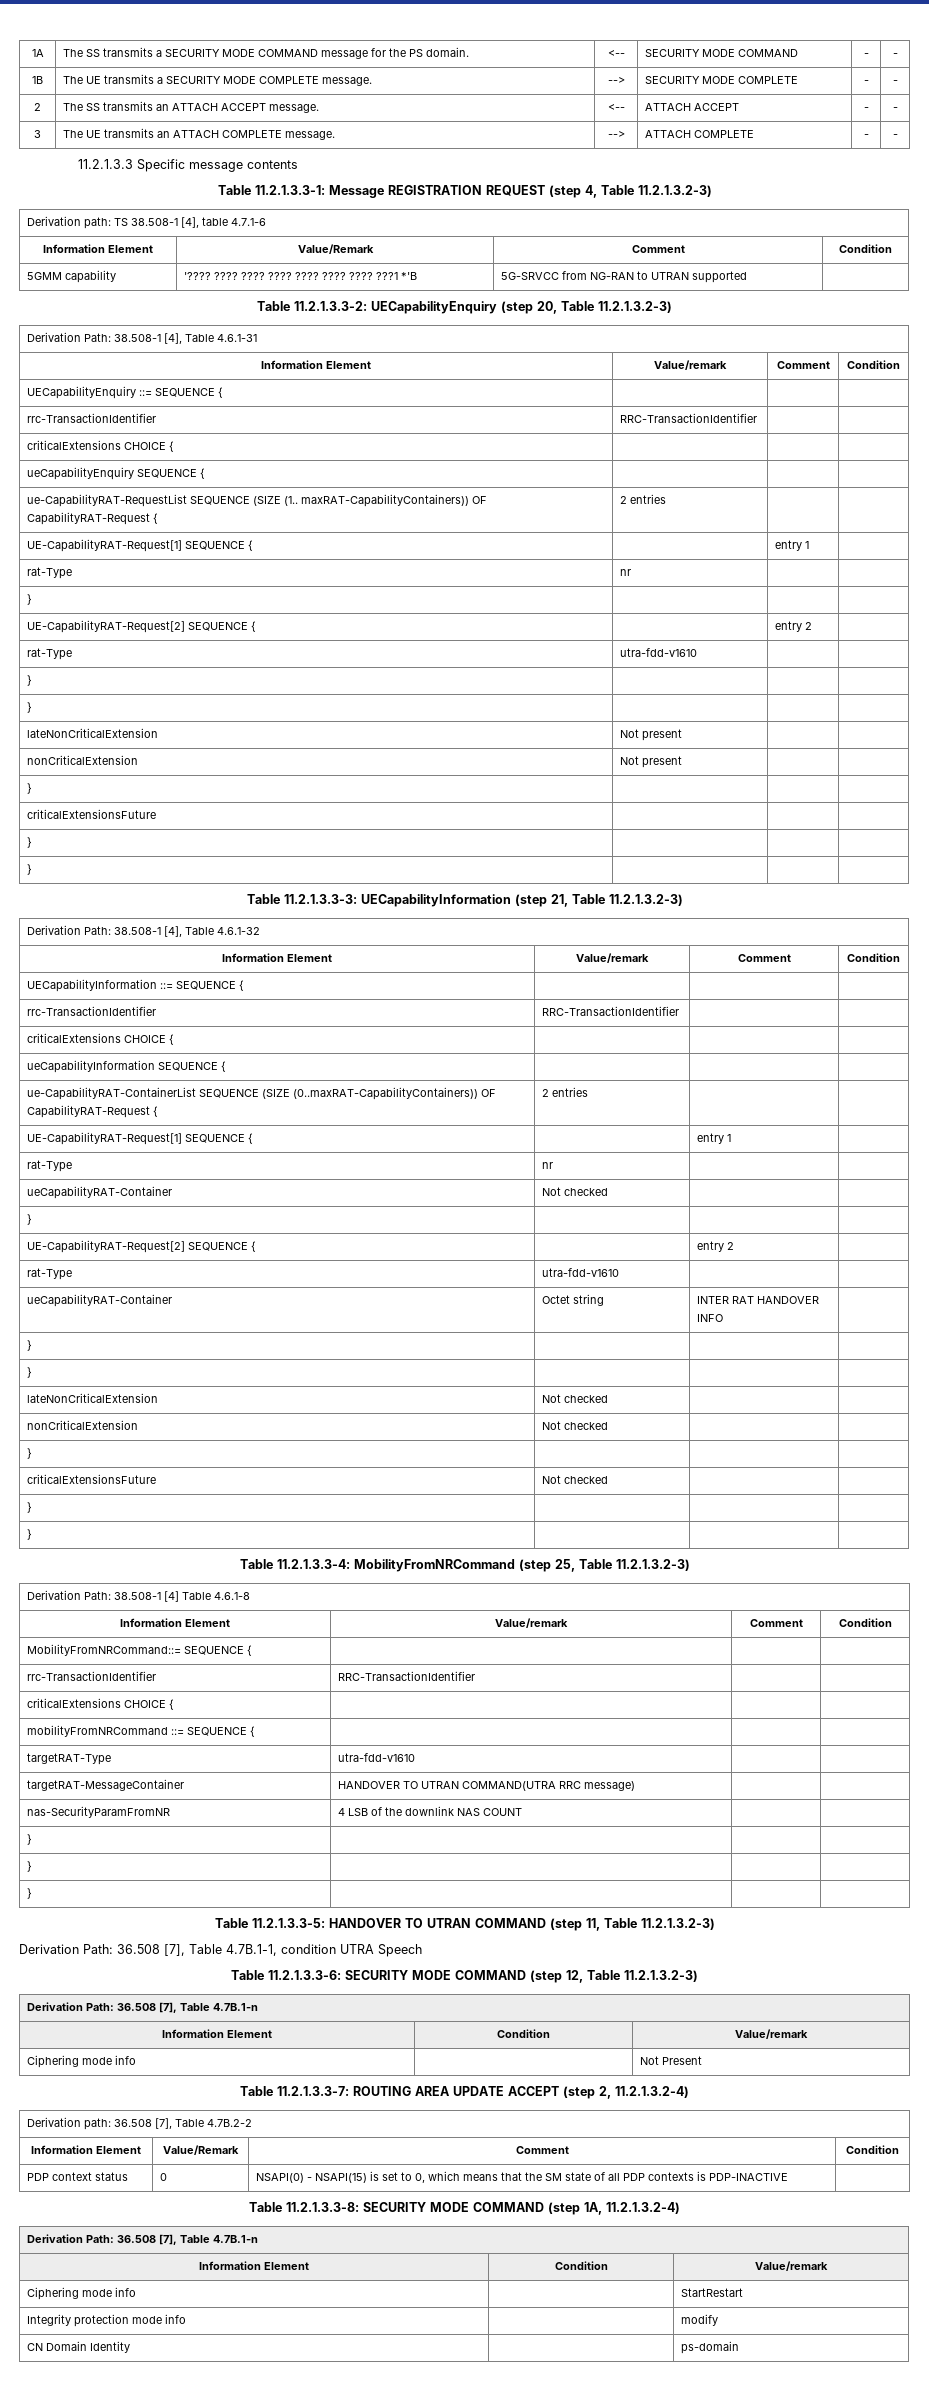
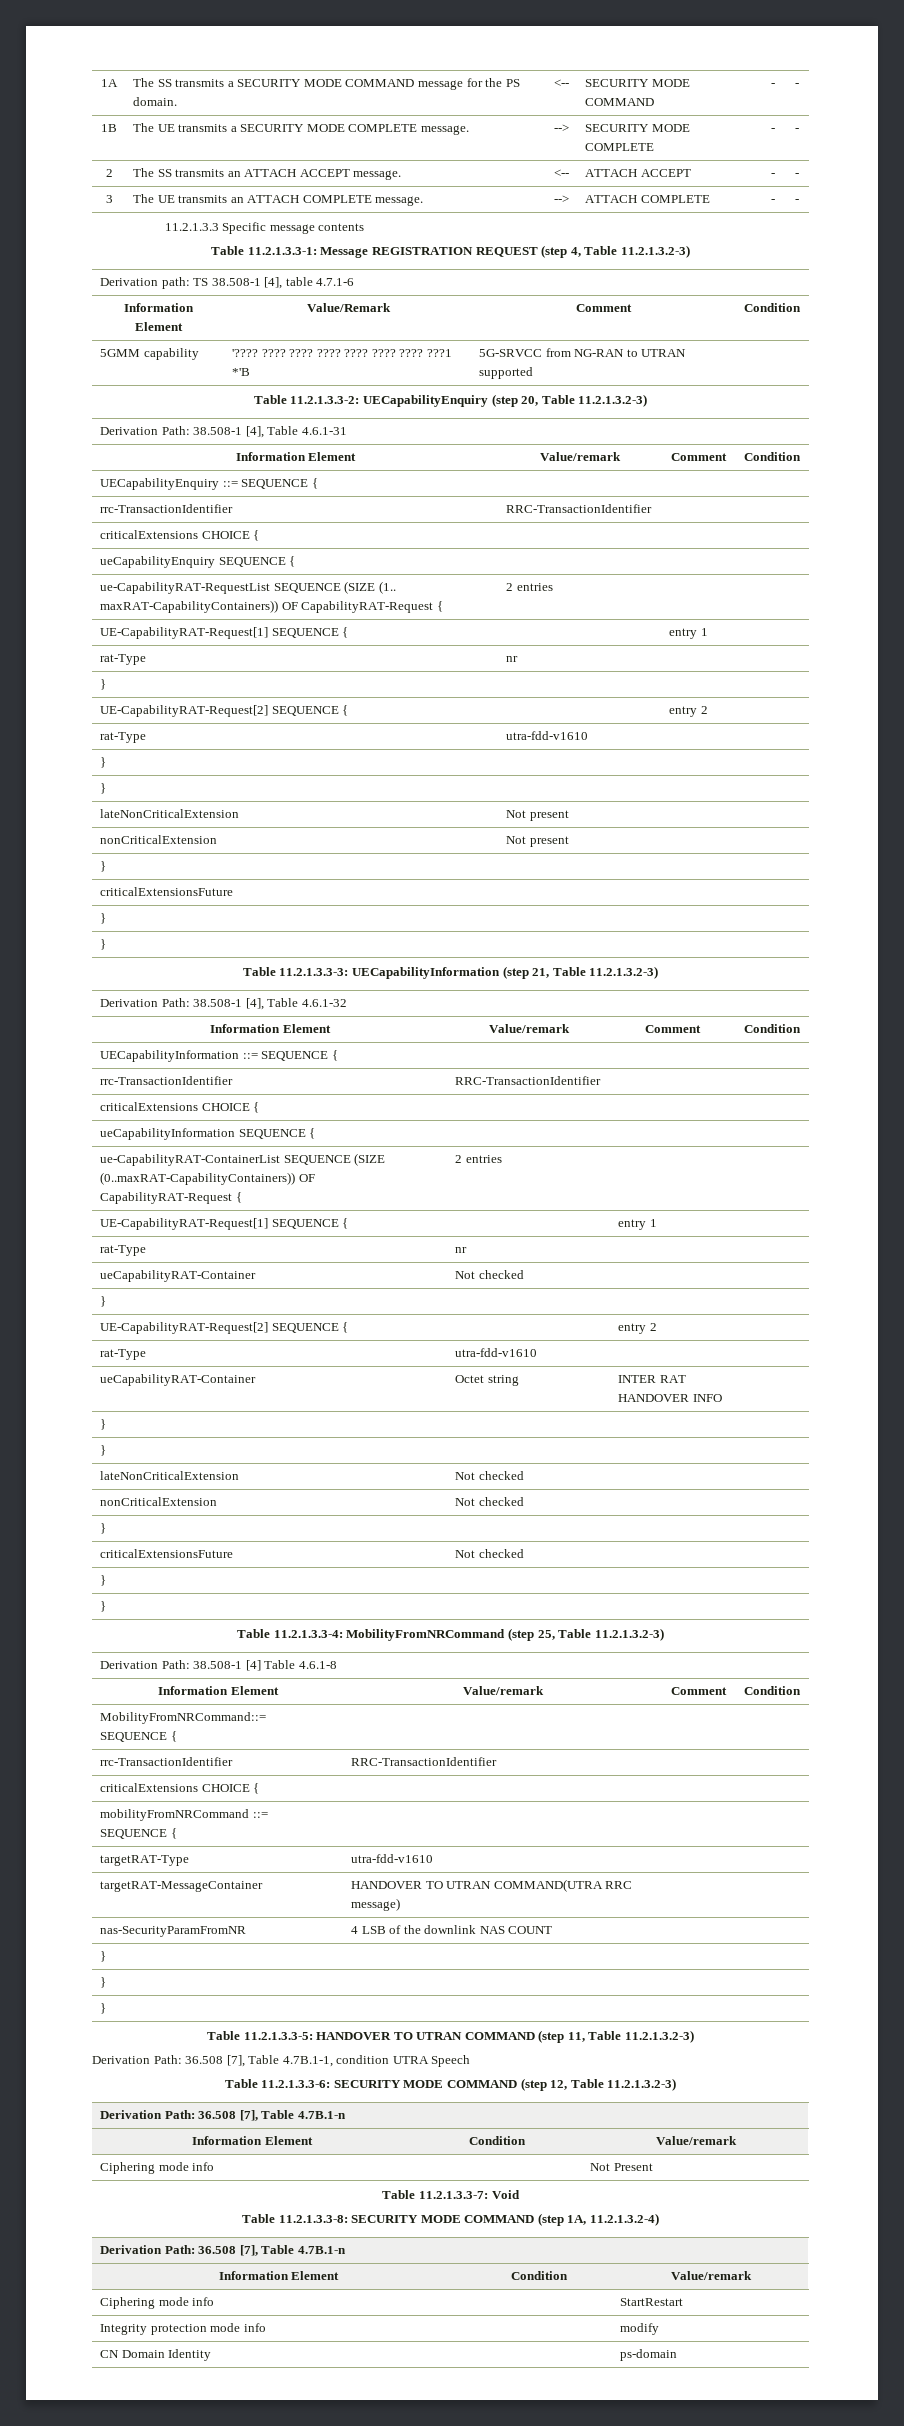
[353,2086,689,2099] [27,2117,253,2130] [31,2145,141,2154] [163,2145,239,2155] [515,2146,569,2154] [846,2145,899,2154] [27,2172,129,2181] [160,2173,168,2181] [256,2171,789,2183] ROUTING AREA UPDATE ACCEPT (step 2, 11.2.1.3.2-4) // Derivation path: 36.508 [7], Table 4.7B.2-2 // Information Element | Value/Remark | Comment | Condition // PDP context status | 0 | NSAPI(0) - NSAPI(15) is set to 0, which means that the SM state of all PDP contexts is PDP-INACTIVE | -> [491,2190,520,2199] Void

